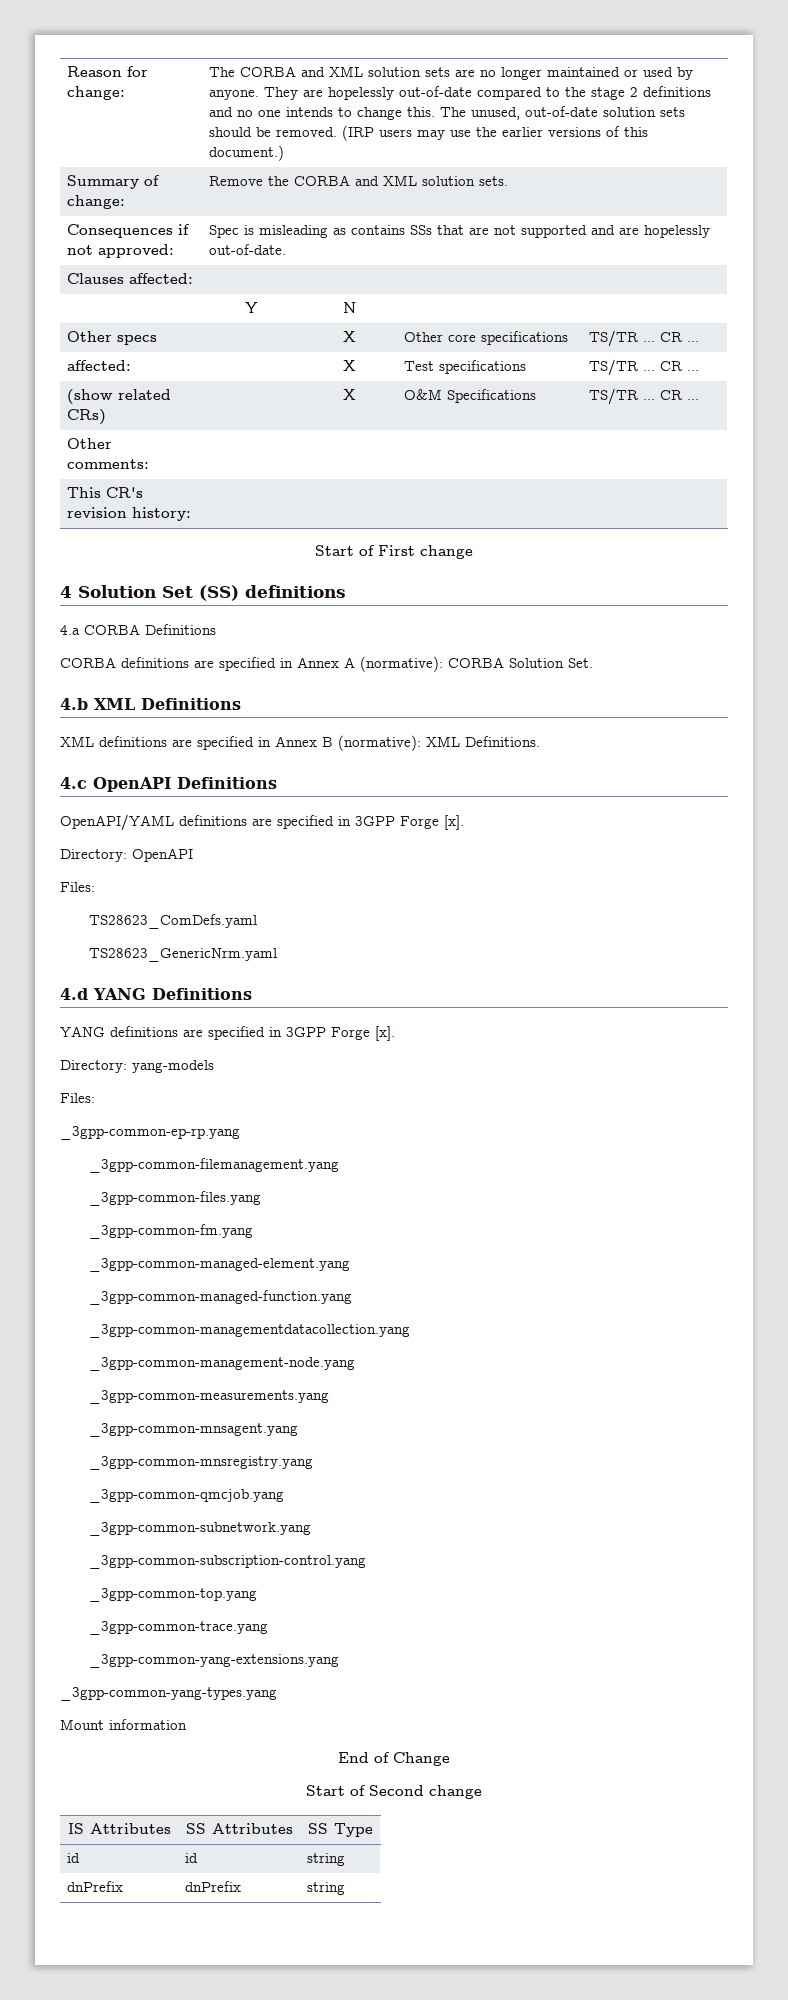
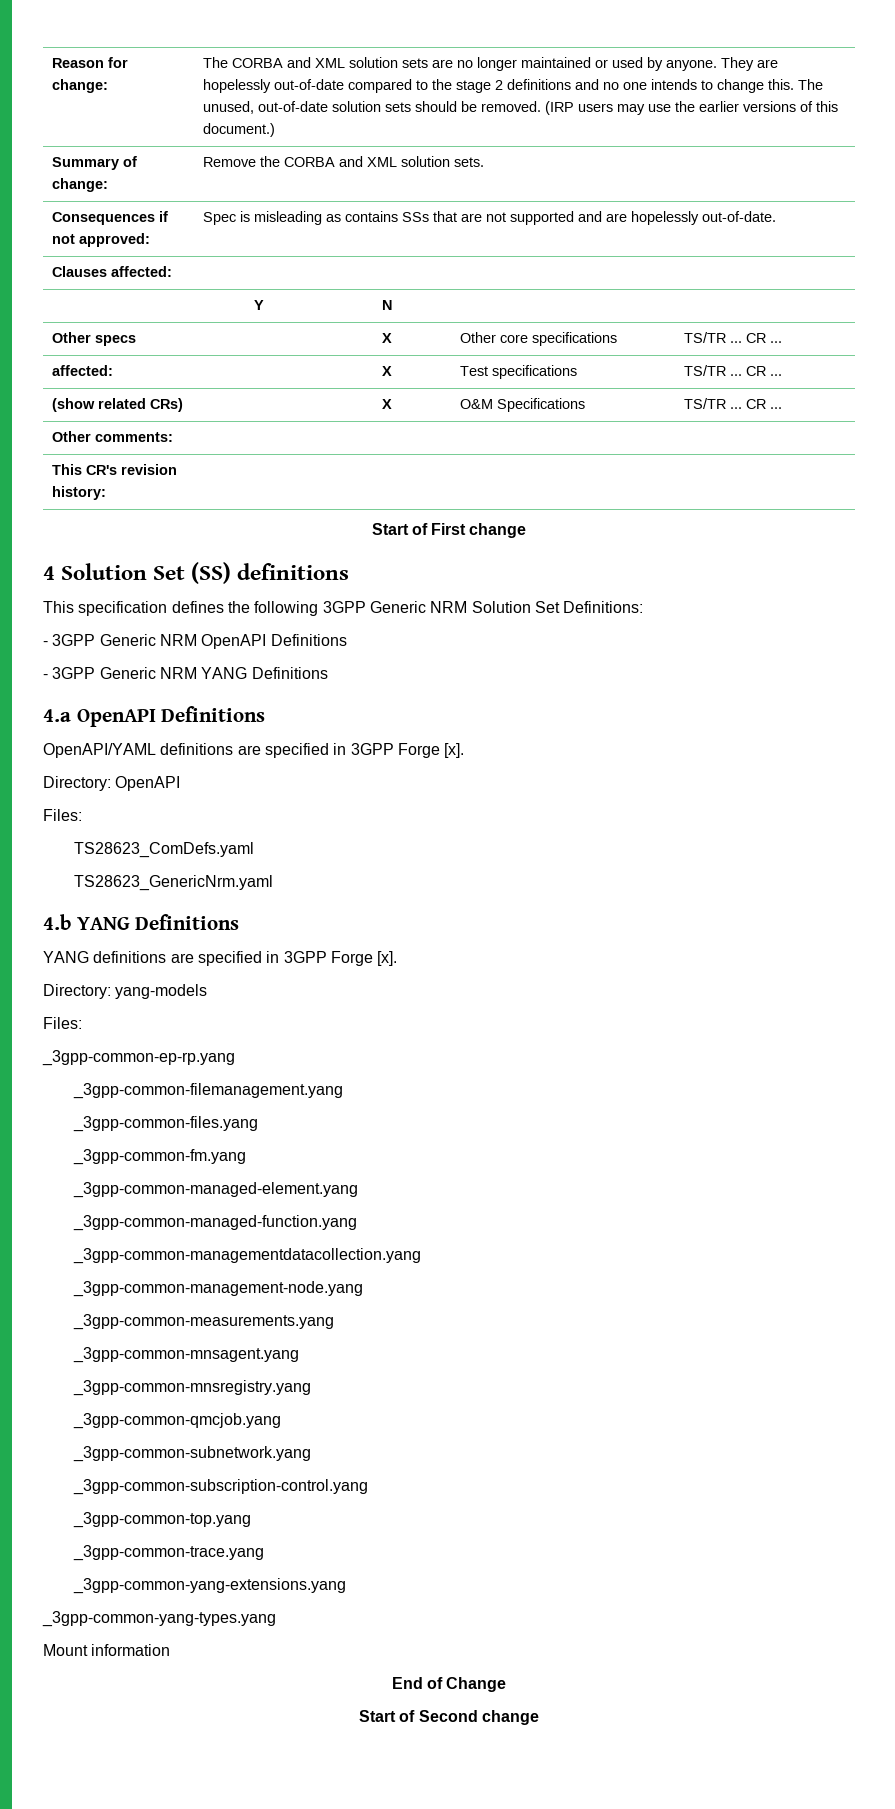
[60,624,216,635] [60,656,593,672] [60,698,241,710] [60,735,540,751] [60,777,87,789] 4.a CORBA Definitions // CORBA definitions are specified in Annex A (normative): CORBA Solution Set. // 4.b XML Definitions // XML definitions are specified in Annex B (normative): XML Definitions. // 4.c -> [43,601,644,616] [43,634,347,649] [43,667,328,679] [43,709,71,722] This specification defines the following 3GPP Generic NRM Solution Set Definitions: // - 3GPP Generic NRM OpenAPI Definitions // - 3GPP Generic NRM YANG Definitions // 4.a
[60,988,88,1000] 4.d -> [43,914,71,930] 4.b
[68,1823,171,1834] [186,1823,293,1834] [308,1823,373,1837] [67,1853,81,1863] [185,1853,199,1863] [307,1853,346,1866] [67,1881,124,1892] [185,1881,242,1892] [307,1882,346,1895] // IS Attributes | SS Attributes | SS Type // id | id | string // dnPrefix | dnPrefix | string -> (539, 1717) none

